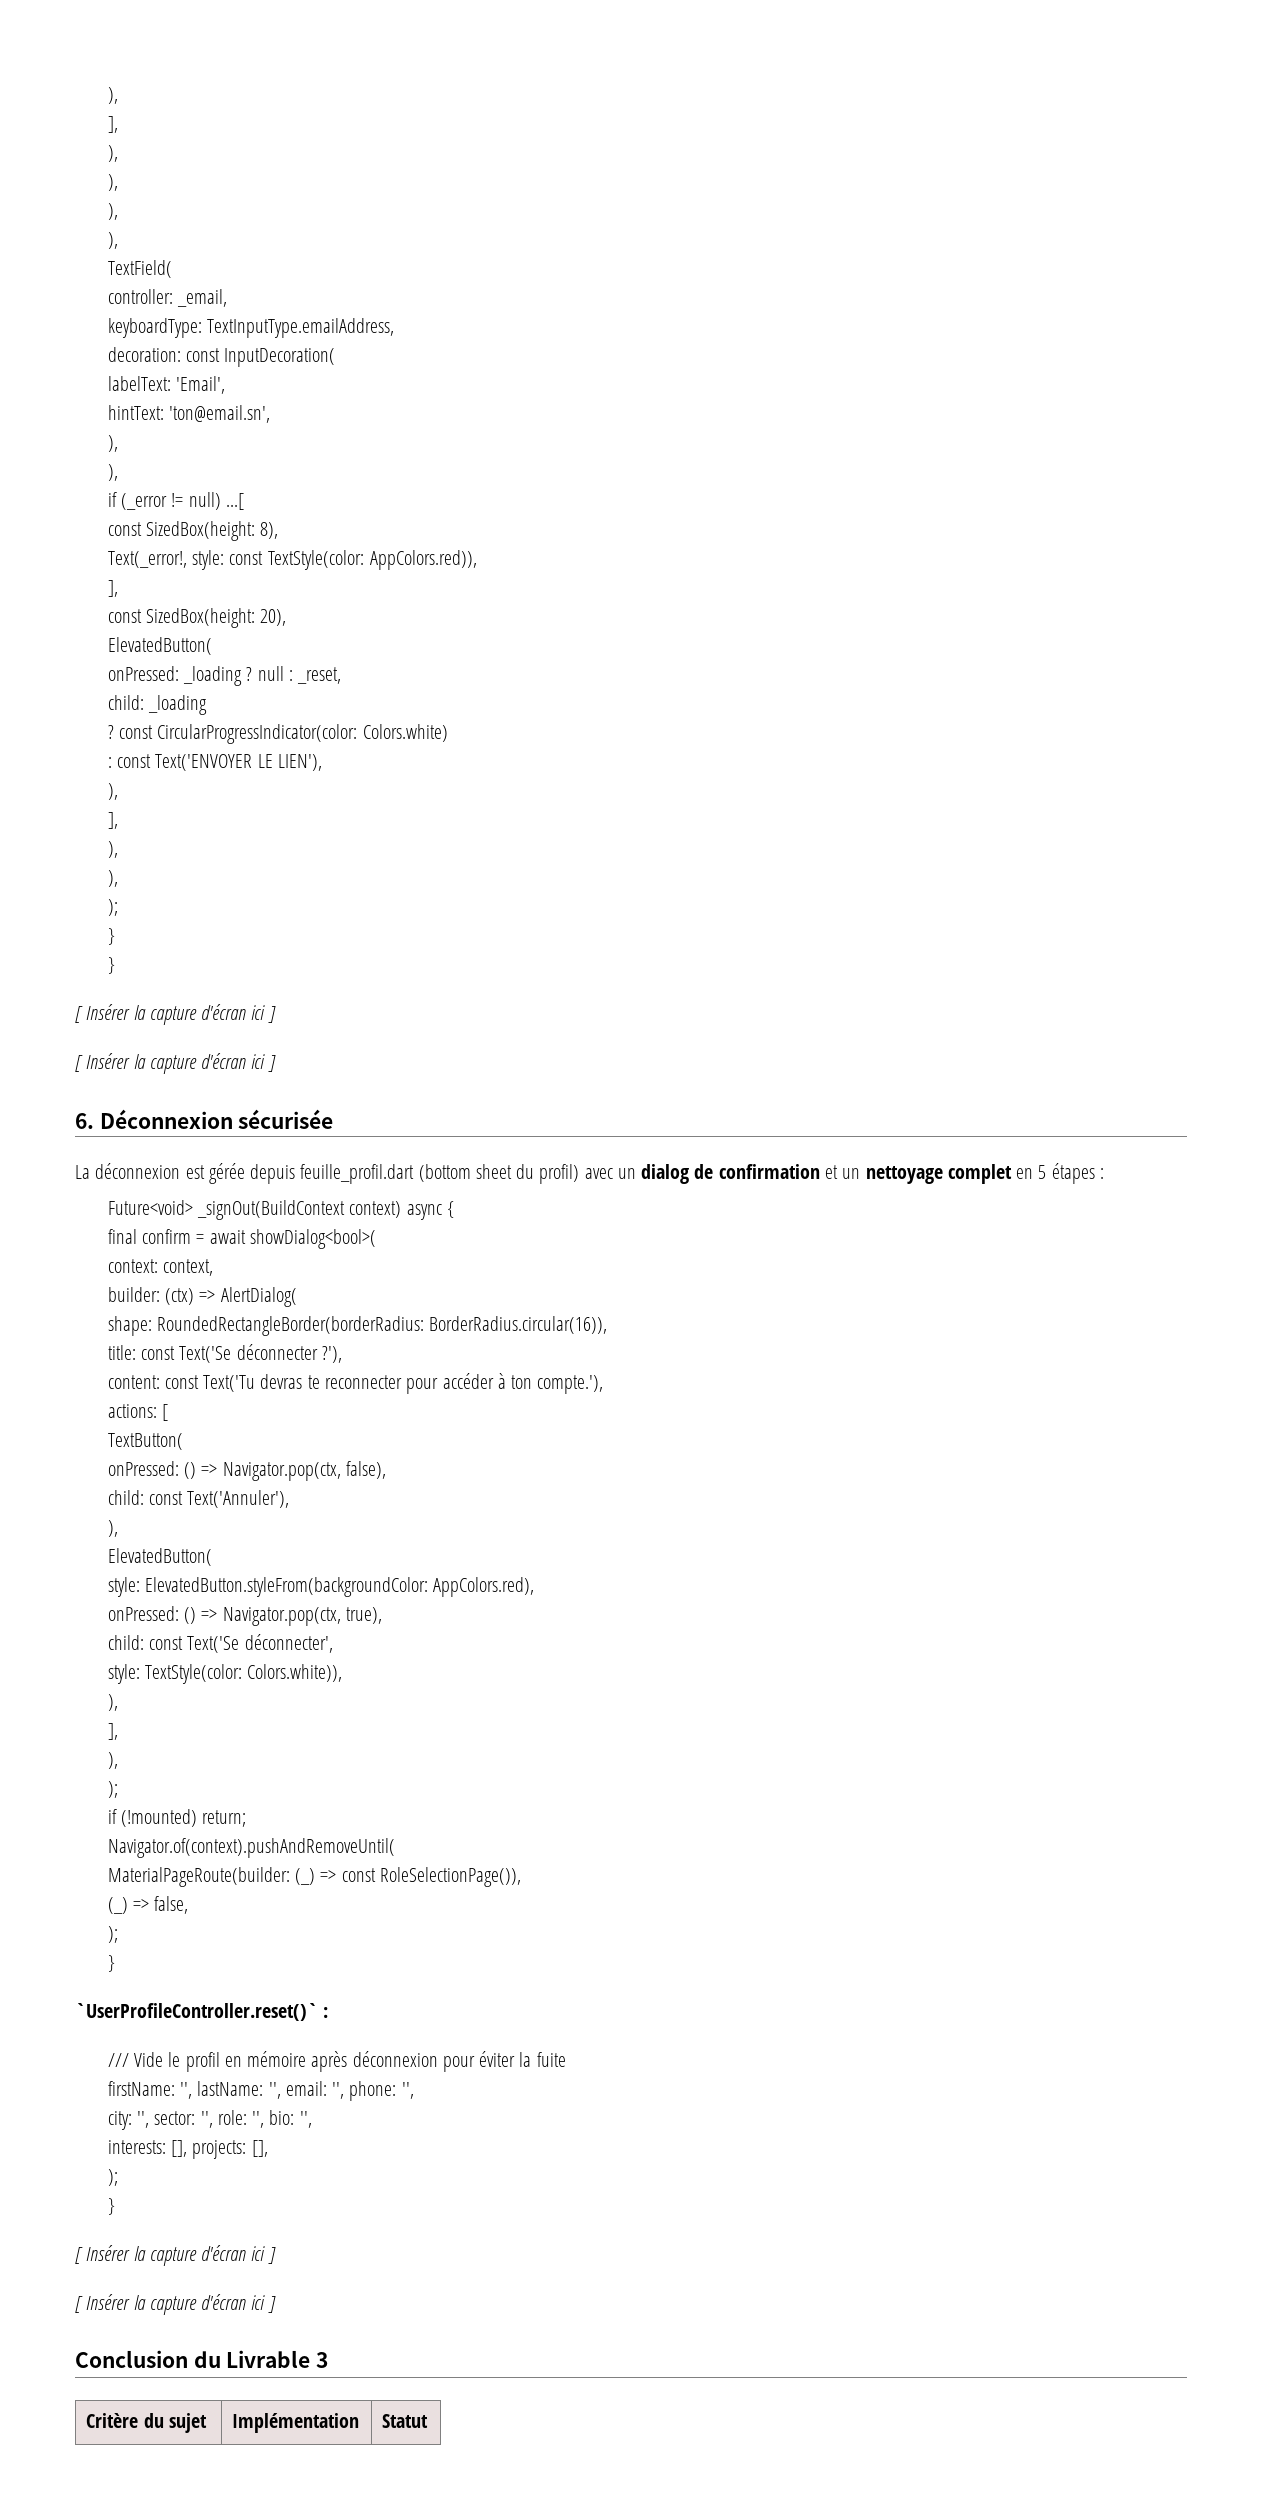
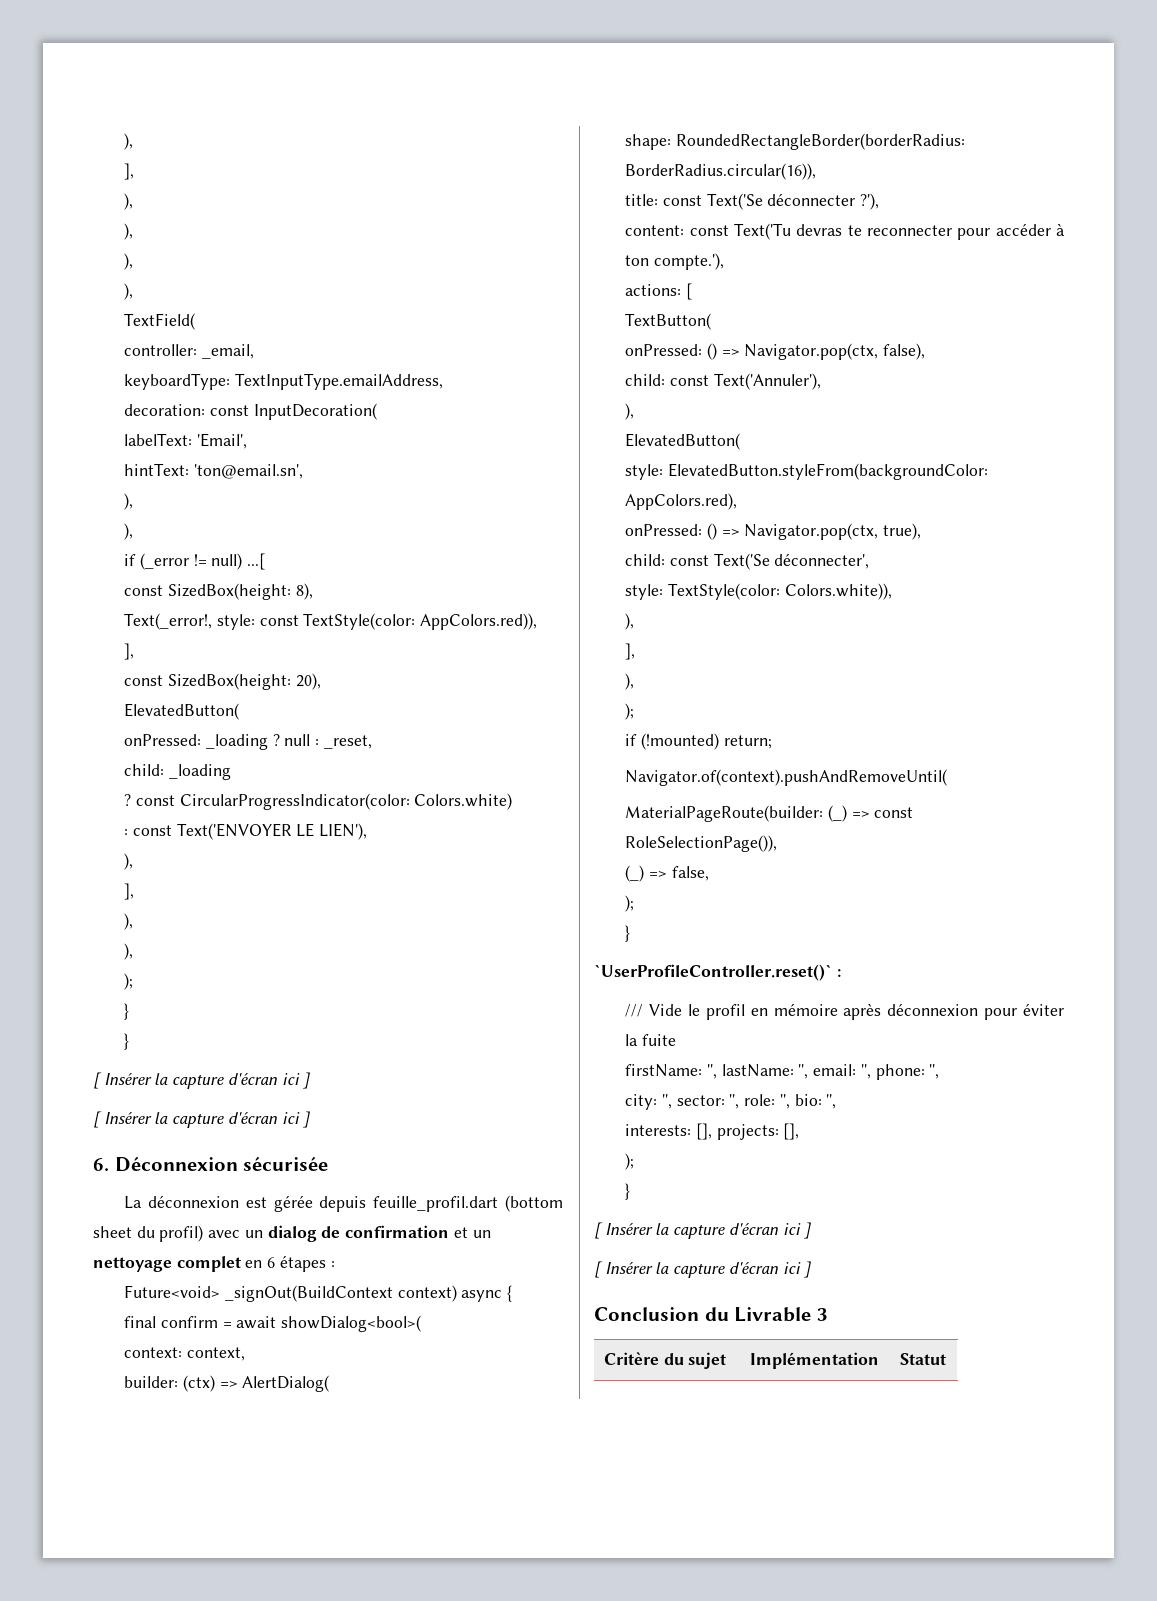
[1038,1165,1047,1179] 5 -> [267,1257,276,1268] 6

